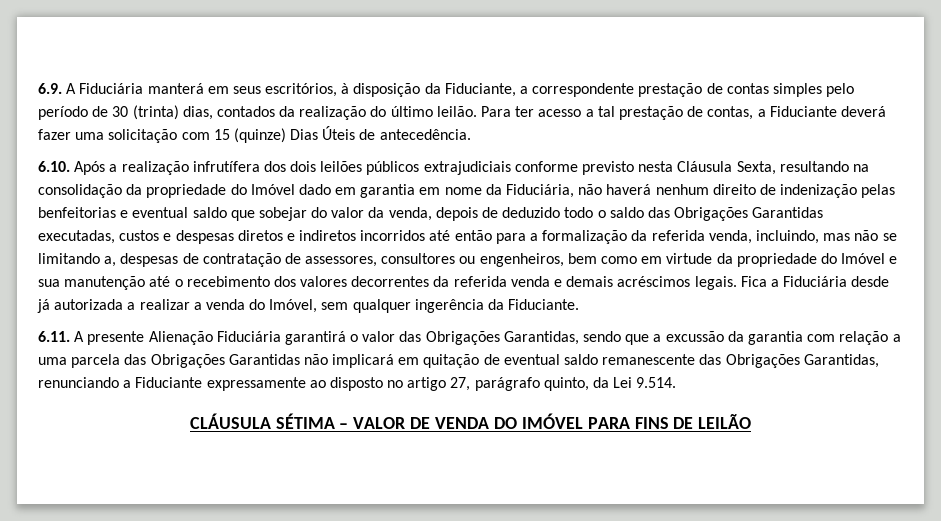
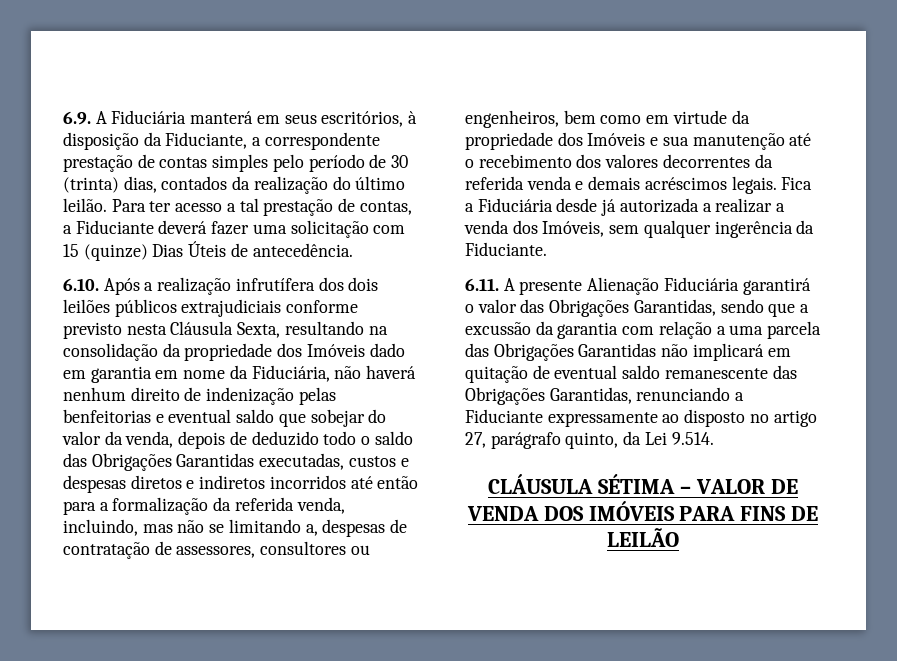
[230,184,295,195] do Imóvel -> [277,343,365,357] dos Imóveis
[820,253,886,264] do Imóvel -> [557,132,646,146] dos Imóveis
[249,299,318,313] do Imóvel, -> [512,220,605,237] dos Imóveis,
[493,413,583,429] DO IMÓVEL -> [543,501,675,521] DOS IMÓVEIS

